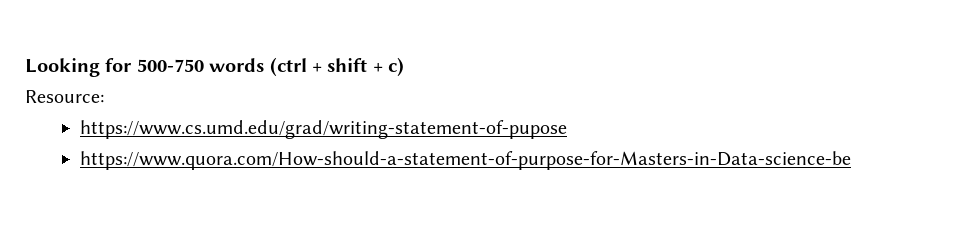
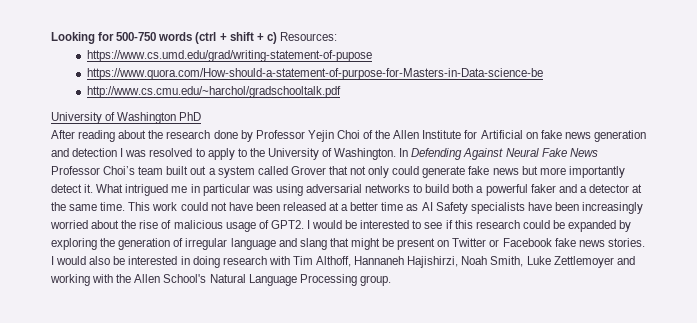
[25,90,104,103] // Resource: -> [279,32,337,41] Resources:
(851, 160) none -> [86,86,341,98] [51,112,202,124] [51,130,646,142] [51,148,598,160] [51,166,625,178] [51,184,643,196] [51,202,644,214] [50,220,632,232] [51,238,645,250] [51,256,635,268] [50,274,391,286] // http://www.cs.cmu.edu/~harchol/gradschooltalk.pdf // University of Washington PhD // After reading about the research done by Professor Yejin Choi of the Allen Institute for Artificial on fake news generation and detection I was resolved to apply to the University of Washington. In Defending Against Neural Fake News Professor Choi’s team built out a system called Grover that not only could generate fake news but more importantly detect it. What intrigued me in particular was using adversarial networks to build both a powerful faker and a detector at the same time. This work could not have been released at a better time as AI Safety specialists have been increasingly worried about the rise of malicious usage of GPT2. I would be interested to see if this research could be expanded by exploring the generation of irregular language and slang that might be present on Twitter or Facebook fake news stories. I would also be interested in doing research with Tim Althoff, Hannaneh Hajishirzi, Noah Smith, Luke Zettlemoyer and working with the Allen School's Natural Language Processing group.

